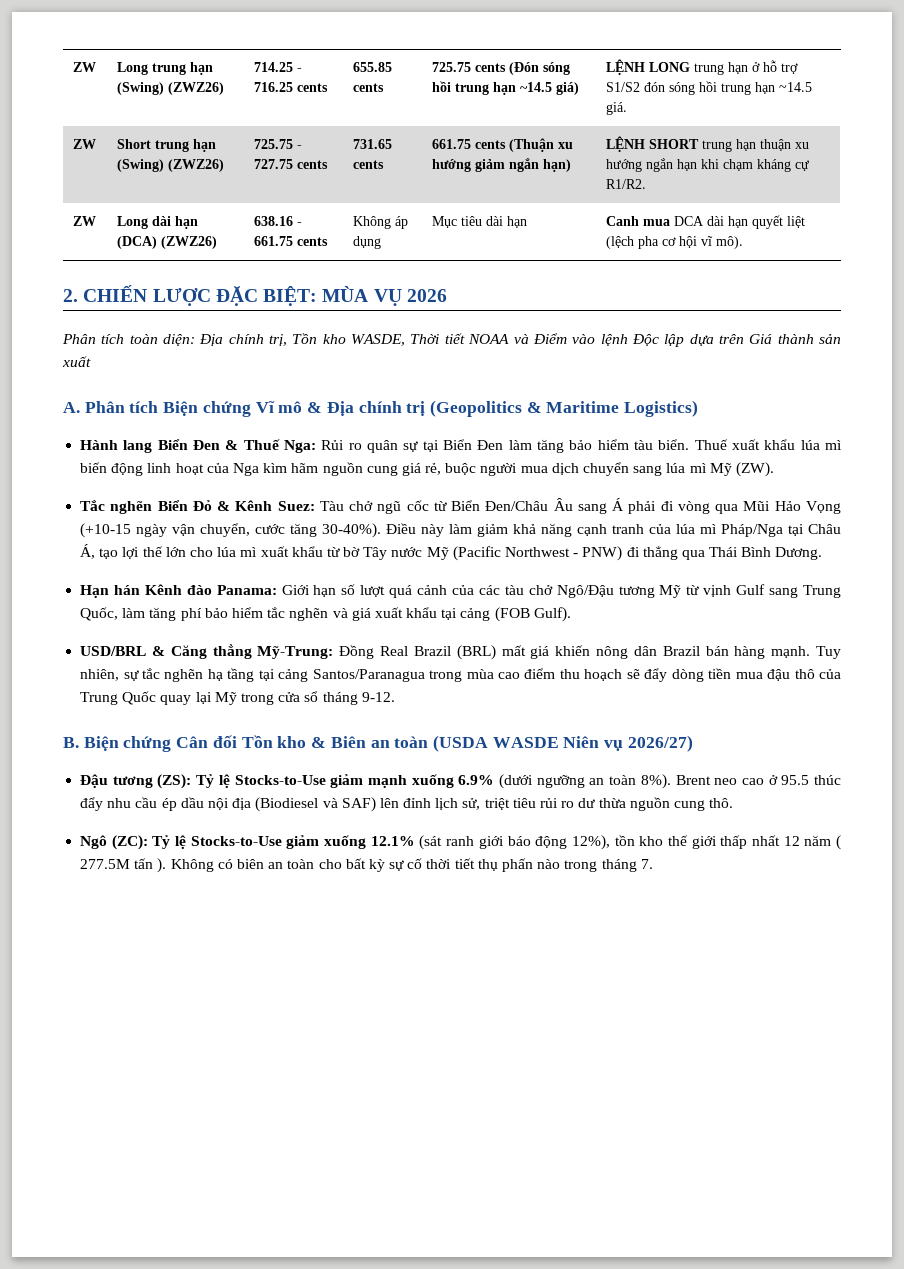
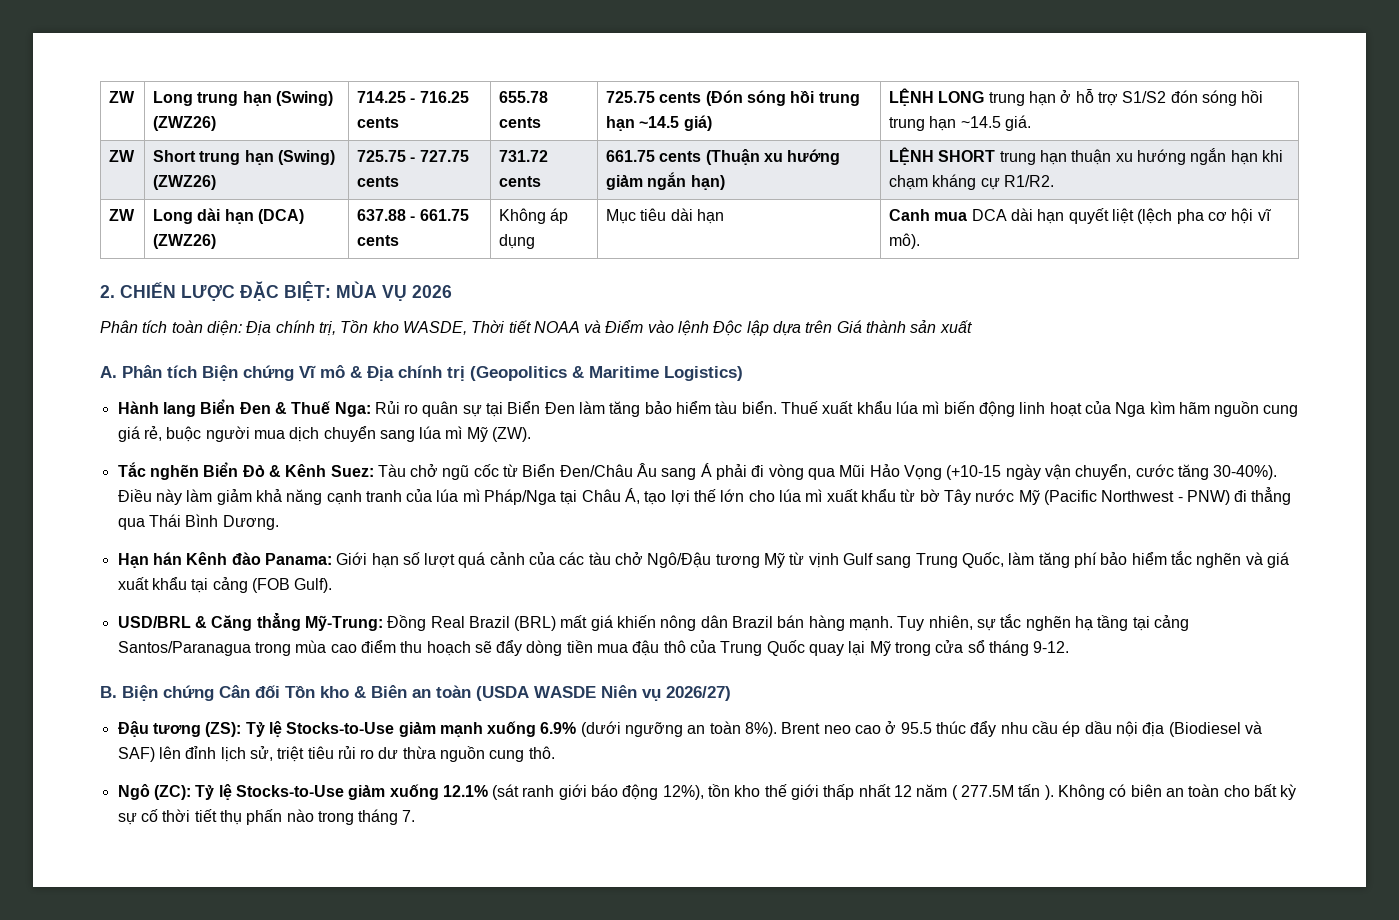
[353,62,393,72] 655.85 -> [499,91,549,103] 655.78
[353,139,393,149] 731.65 -> [499,150,549,162] 731.72
[254,216,294,226] 638.16 -> [357,209,407,221] 637.88

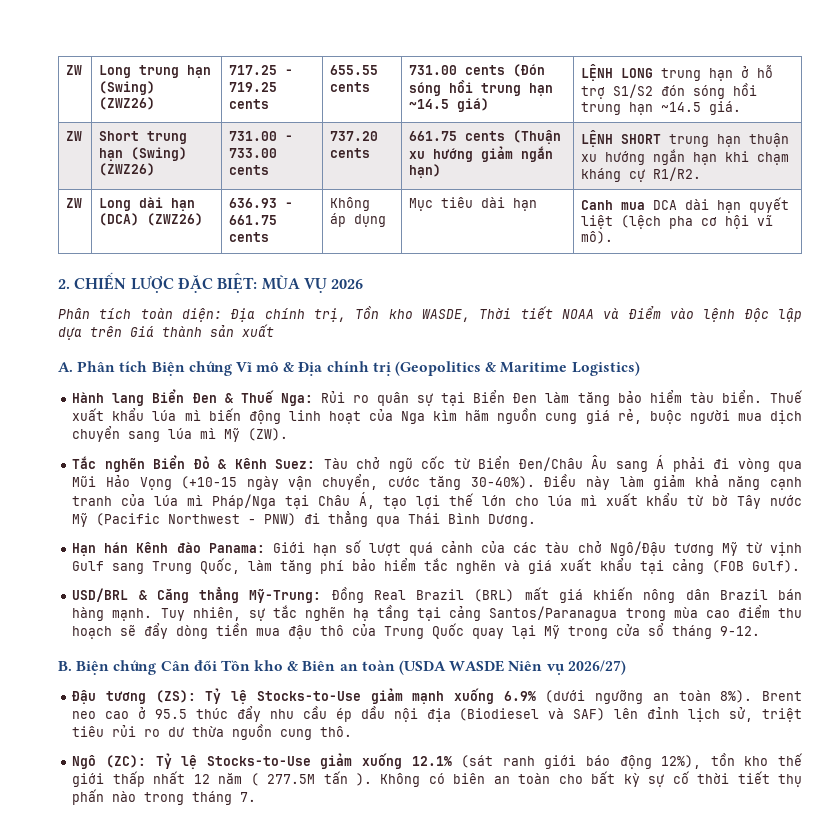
[357,91,469,103] [357,117,400,128] [499,91,549,103] [499,117,542,128] [606,91,656,103] 714.25 - 716.25 cents | 655.78 cents | 725.75 -> [229,65,294,75] [229,82,278,92] [229,99,270,109] [330,65,379,75] [330,82,371,92] [409,65,458,75] 717.25 - 719.25 cents | 655.55 cents | 731.00
[357,150,469,162] [357,176,400,187] [499,150,549,162] 725.75 - 727.75 cents | 731.72 -> [229,131,294,141] [229,148,278,158] [229,165,270,175] [330,131,379,141] 731.00 - 733.00 cents | 737.20
[357,209,407,221] 637.88 -> [229,198,278,208] 636.93

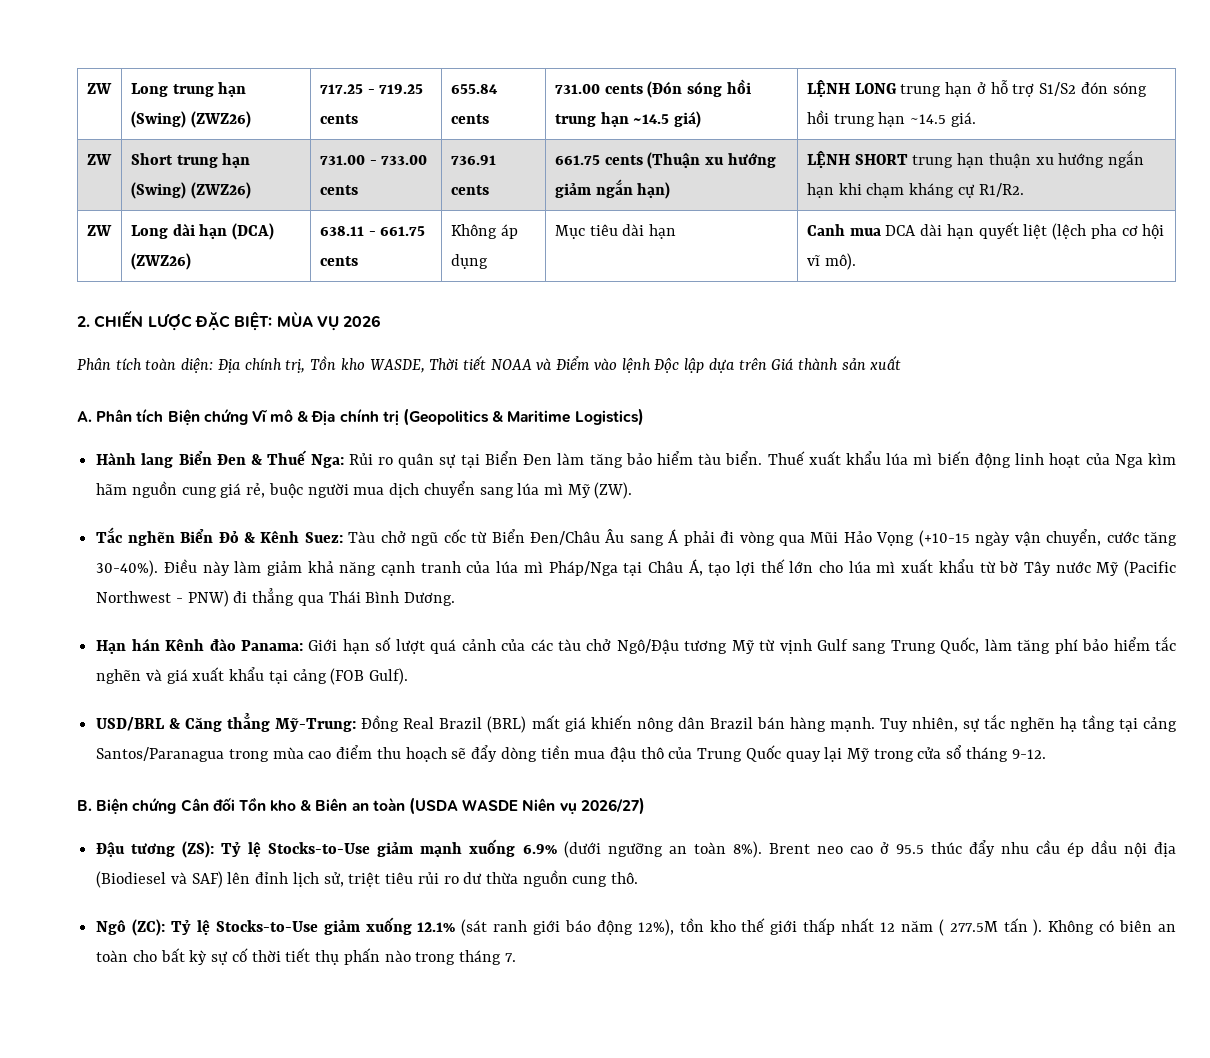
[330,65,379,75] 655.55 -> [450,84,498,94] 655.84
[330,131,379,141] 737.20 -> [450,155,496,165] 736.91
[229,198,278,208] 636.93 -> [319,226,364,236] 638.11

